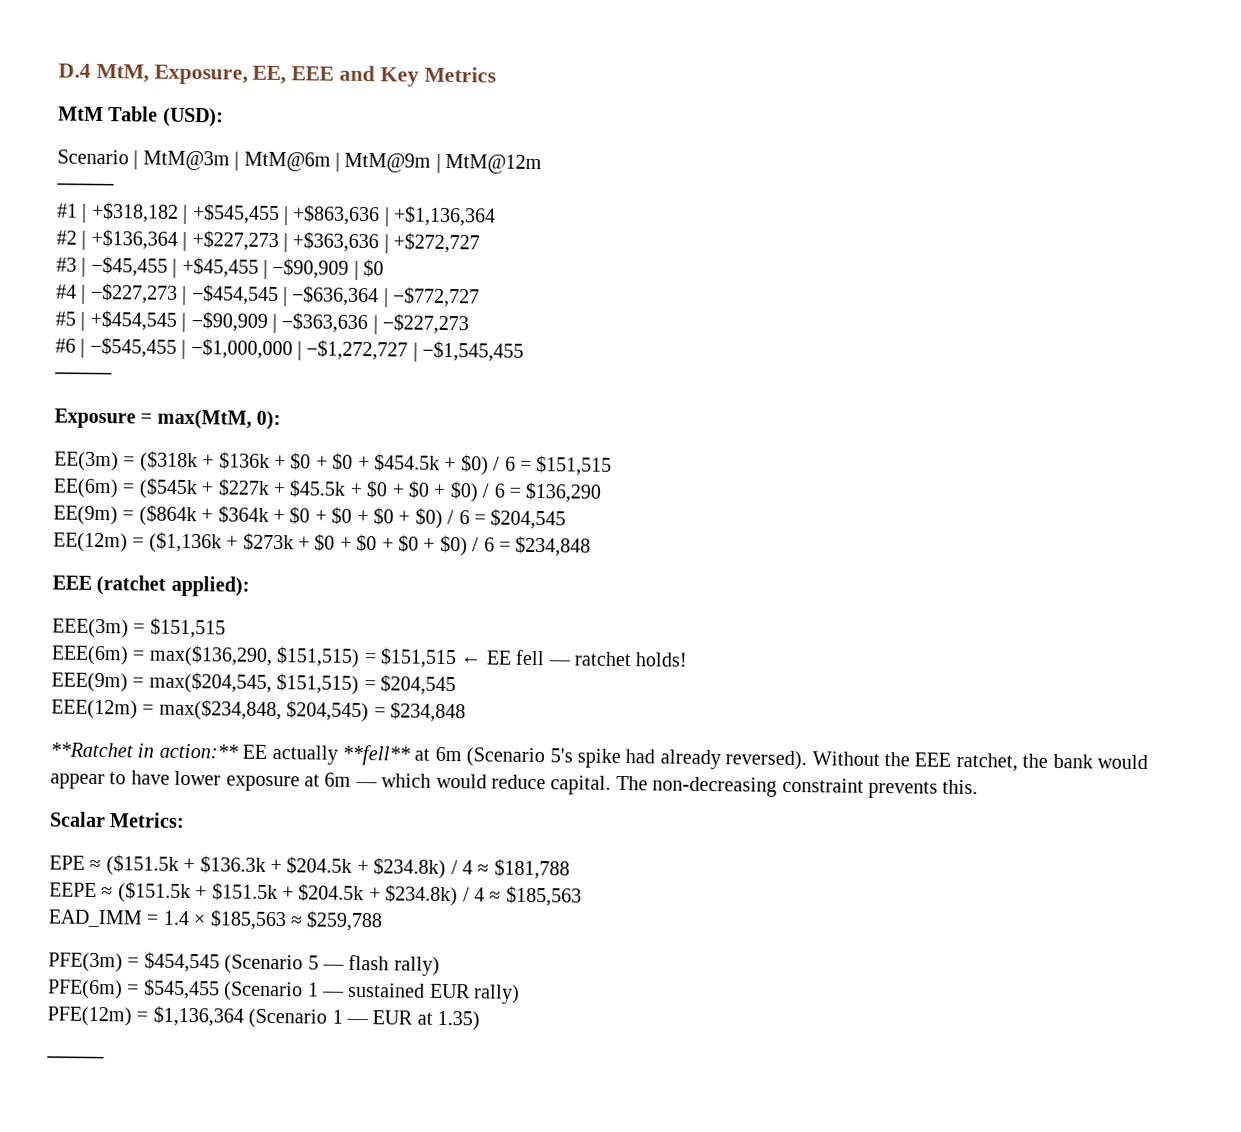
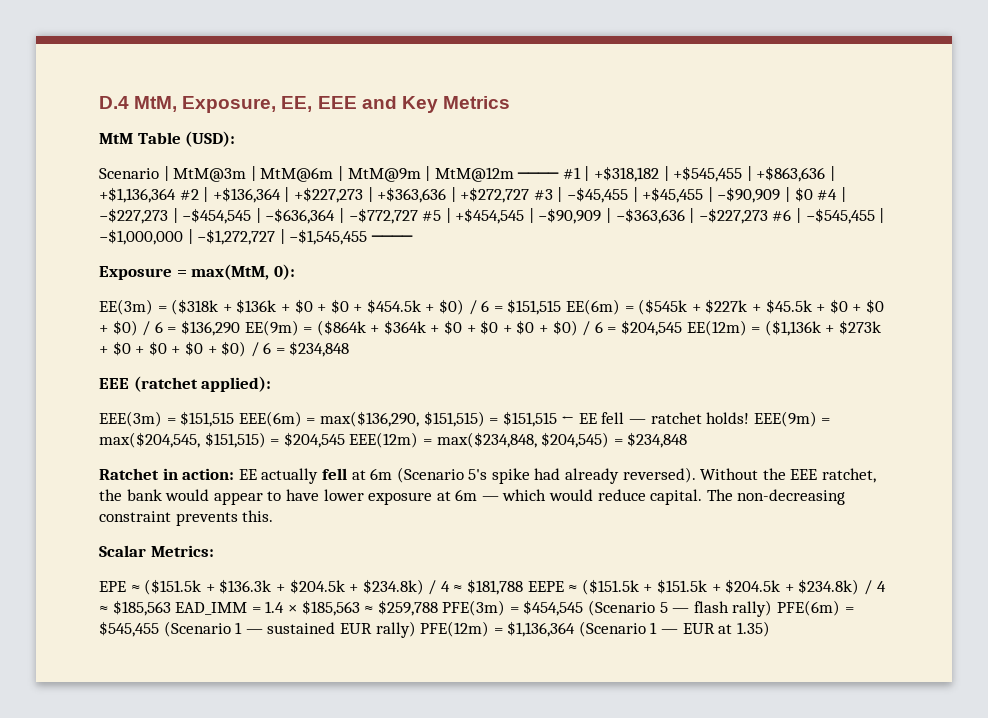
[56,182,115,192] // ──── // -> [517,172,560,179] ────
(497, 216) // -> (176, 195) none
(481, 243) // -> (530, 195) none
(385, 268) // -> (813, 194) none
(481, 297) // -> (418, 216) none
(470, 324) // -> (768, 216) none
(525, 351) // -> (368, 237) none
(613, 465) // -> (562, 307) none
(602, 492) // -> (240, 328) none
(567, 519) // -> (682, 328) none
(226, 628) // -> (235, 419) none
(689, 659) // -> (750, 418) none
(456, 685) // -> (345, 440) none
[50,742,238,759] **Ratchet in action:** -> [99,468,235,480] Ratchet in action:
[342,744,410,766] **fell** -> [321,468,347,480] fell
(570, 869) // -> (524, 587) none
(582, 896) // -> (171, 608) none
(384, 921) // -> (438, 608) none
(440, 966) // -> (773, 608) none
(521, 994) // -> (416, 629) none
[46,1055,105,1065] // ──── -> (770, 629) none

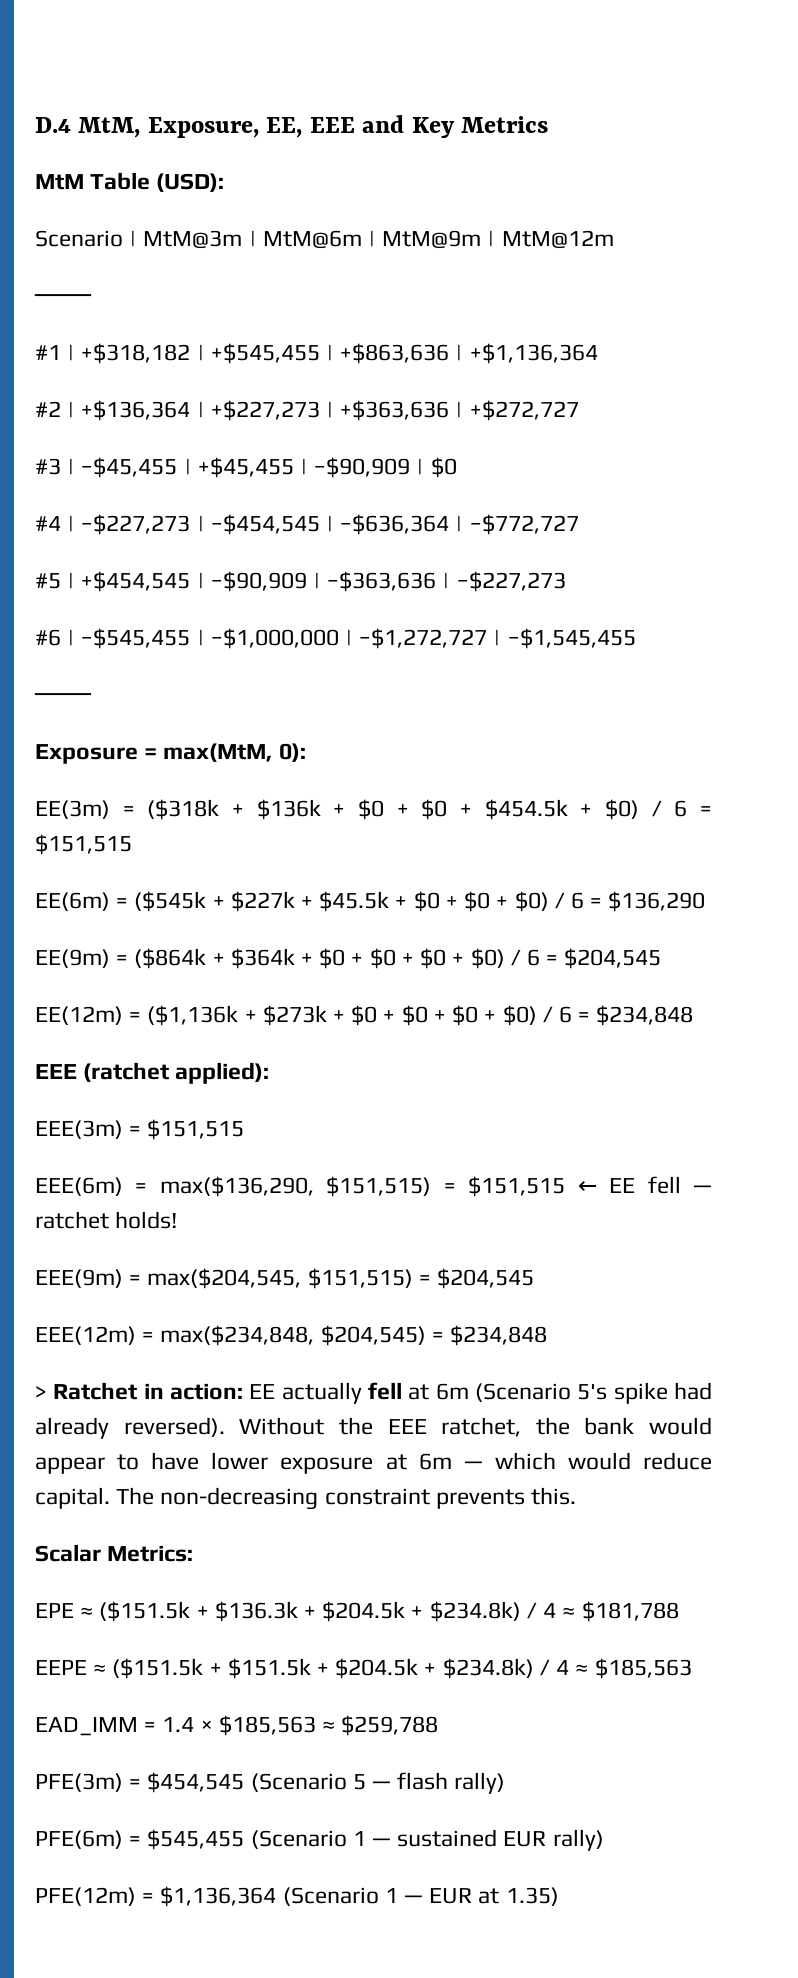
[517,172,560,179] ──── -> [34,294,92,303] // ──── //
(176, 195) none -> (598, 353) //
(530, 195) none -> (579, 410) //
(813, 194) none -> (457, 467) //
(418, 216) none -> (579, 524) //
(768, 216) none -> (566, 581) //
(368, 237) none -> (636, 638) //
(562, 307) none -> (132, 844) //
(240, 328) none -> (706, 901) //
(682, 328) none -> (662, 958) //
(235, 419) none -> (245, 1129) //
(750, 418) none -> (178, 1220) //
(345, 440) none -> (535, 1278) //
(688, 440) none -> [35,1386,47,1399] >
(524, 587) none -> (679, 1611) //
(171, 608) none -> (692, 1668) //
(438, 608) none -> (439, 1725) //
(773, 608) none -> (506, 1783) //
(416, 629) none -> (604, 1840) //

